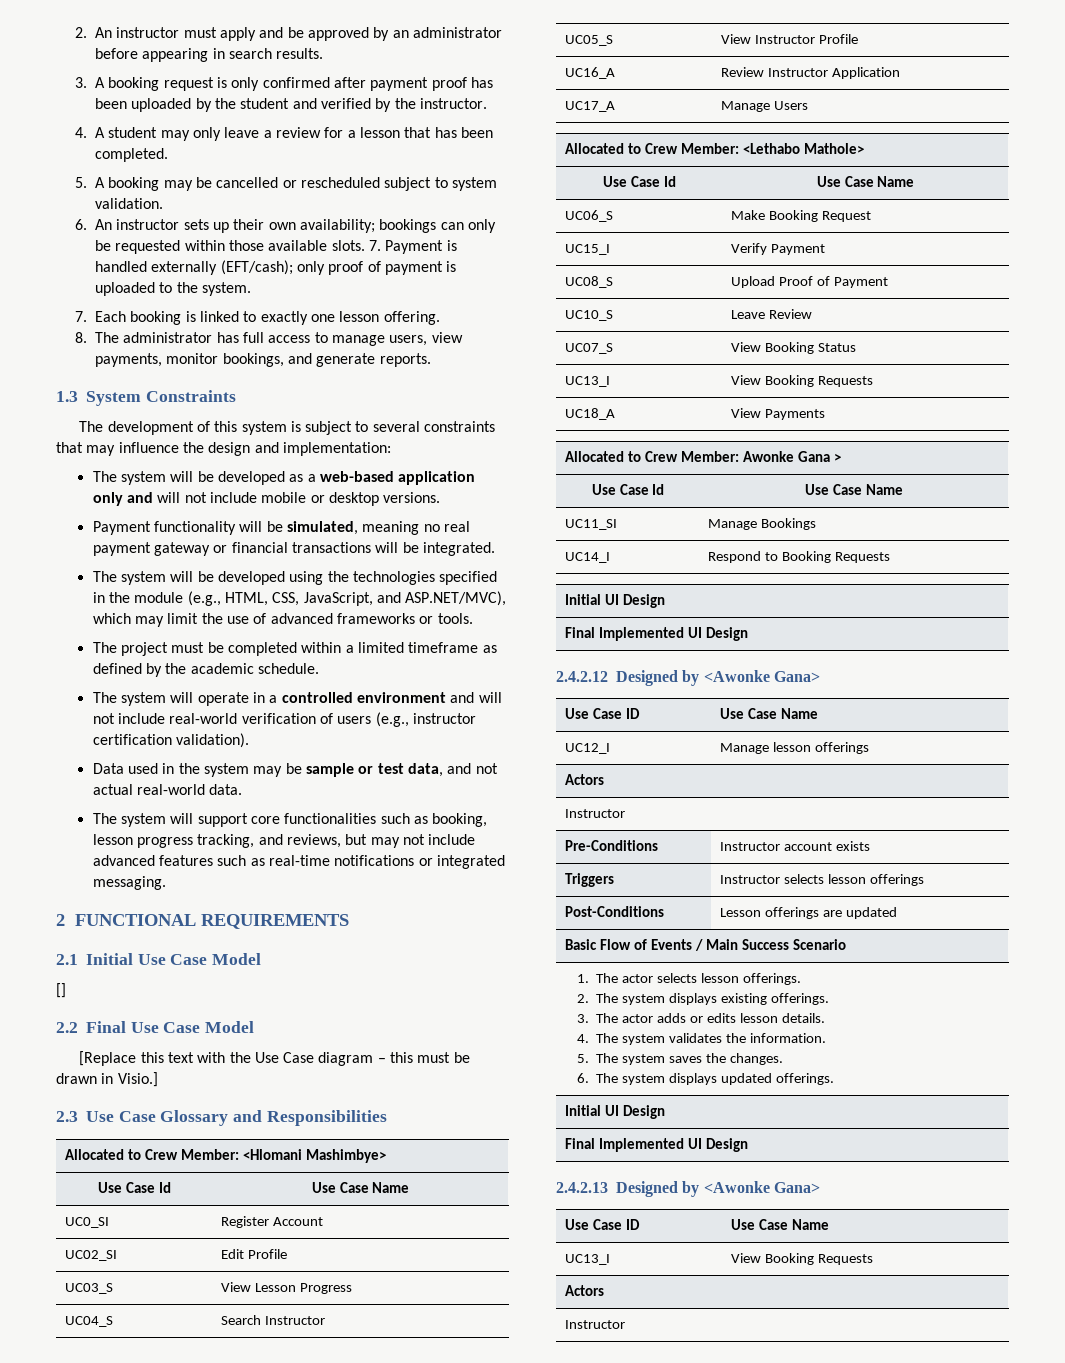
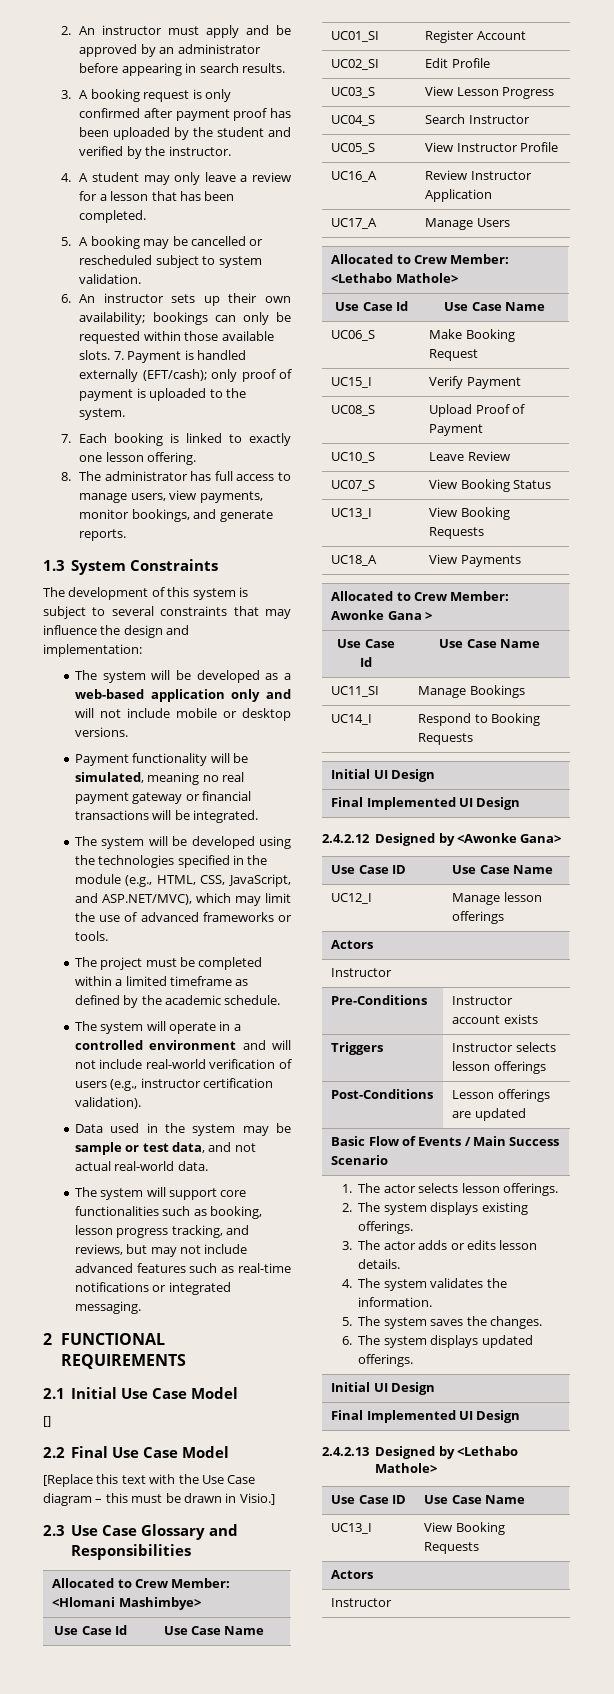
[65,1217,110,1228] UC0_SI -> [331,31,380,42] UC01_SI
[703,1181,820,1193] <Awonke Gana> -> [457,1446,518,1456] [375,1463,438,1473] <Lethabo Mathole>

